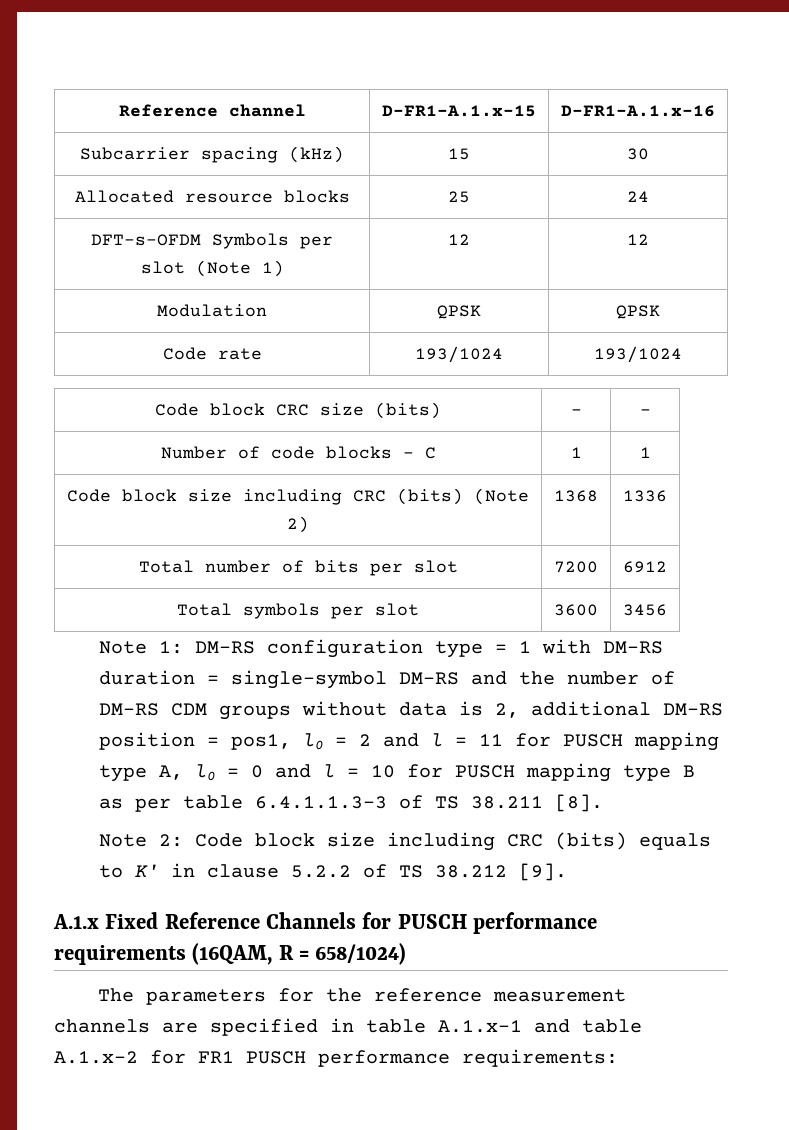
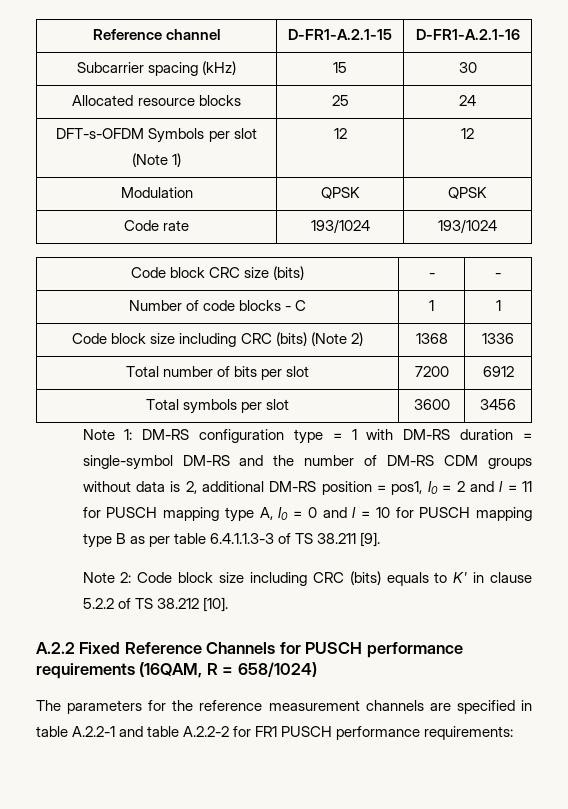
[382,105,536,117] [561,105,715,117] D-FR1-A.1.x-15 | D-FR1-A.1.x-16 -> [288,29,392,40] [415,29,520,40] D-FR1-A.2.1-15 | D-FR1-A.2.1-16
[555,794,604,812] [8]. -> [360,532,381,547] [9].
[519,863,568,881] [53,914,99,929] [9]. // A.1.x -> [202,597,228,612] [36,642,75,654] [10]. // A.2.2
[438,1020,522,1033] A.1.x-1 -> [72,726,116,737] A.2.2-1
[54,1051,138,1064] A.1.x-2 -> [183,726,230,737] A.2.2-2

